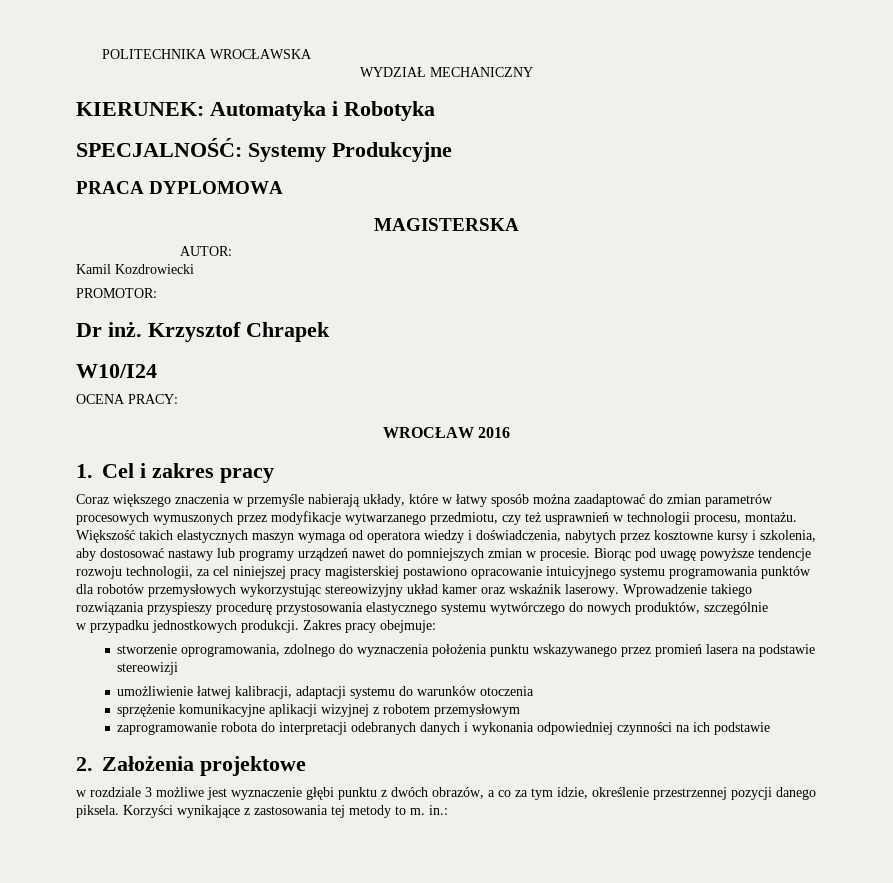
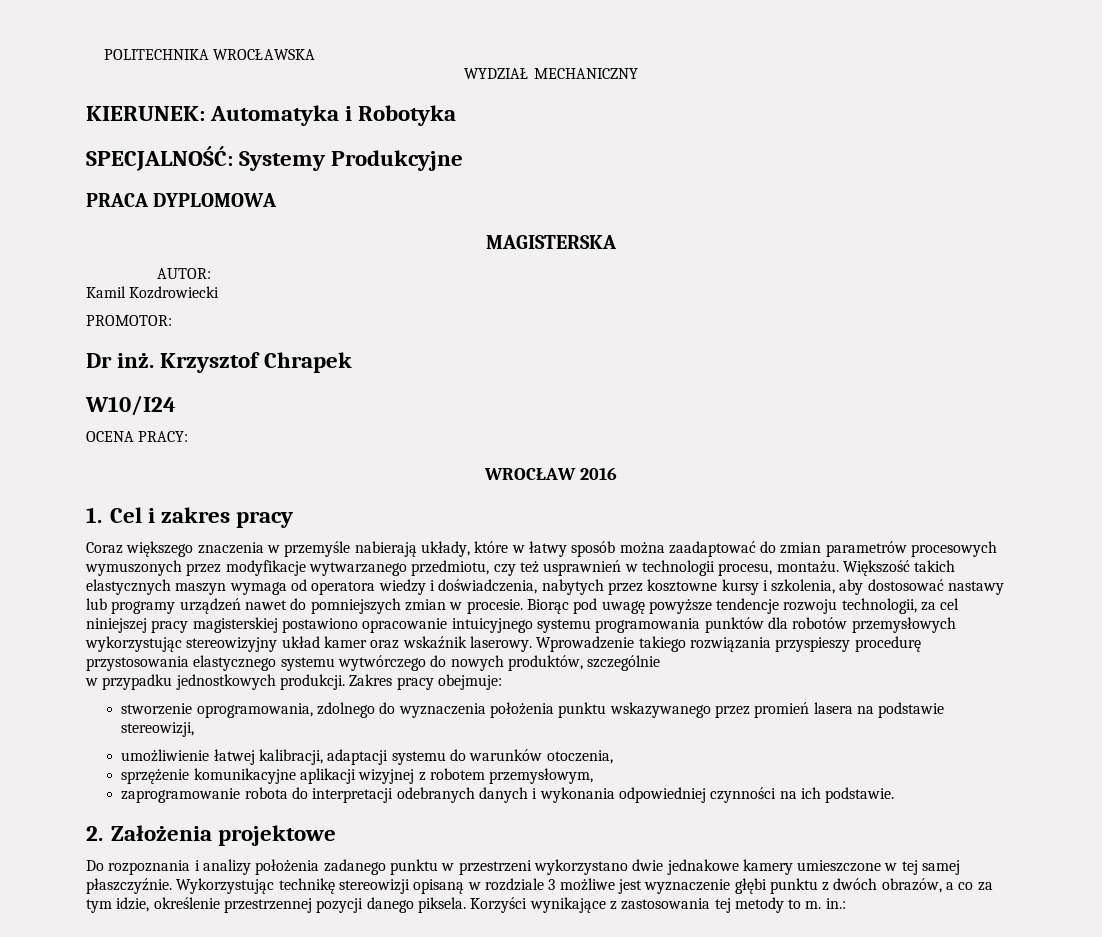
[117,662,179,675] stereowizji -> [121,722,195,737] stereowizji,
[480,686,535,696] otoczenia -> [546,750,613,764] otoczenia,
[434,704,521,717] przemysłowym -> [489,768,594,784] przemysłowym,
[714,722,771,735] podstawie -> [825,787,895,803] podstawie.
(307, 766) none -> [86,859,961,875] [86,878,465,894] Do rozpoznania i analizy położenia zadanego punktu w przestrzeni wykorzystano dwie jednakowe kamery umieszczone w tej samej płaszczyźnie. Wykorzystując technikę stereowizji opisaną

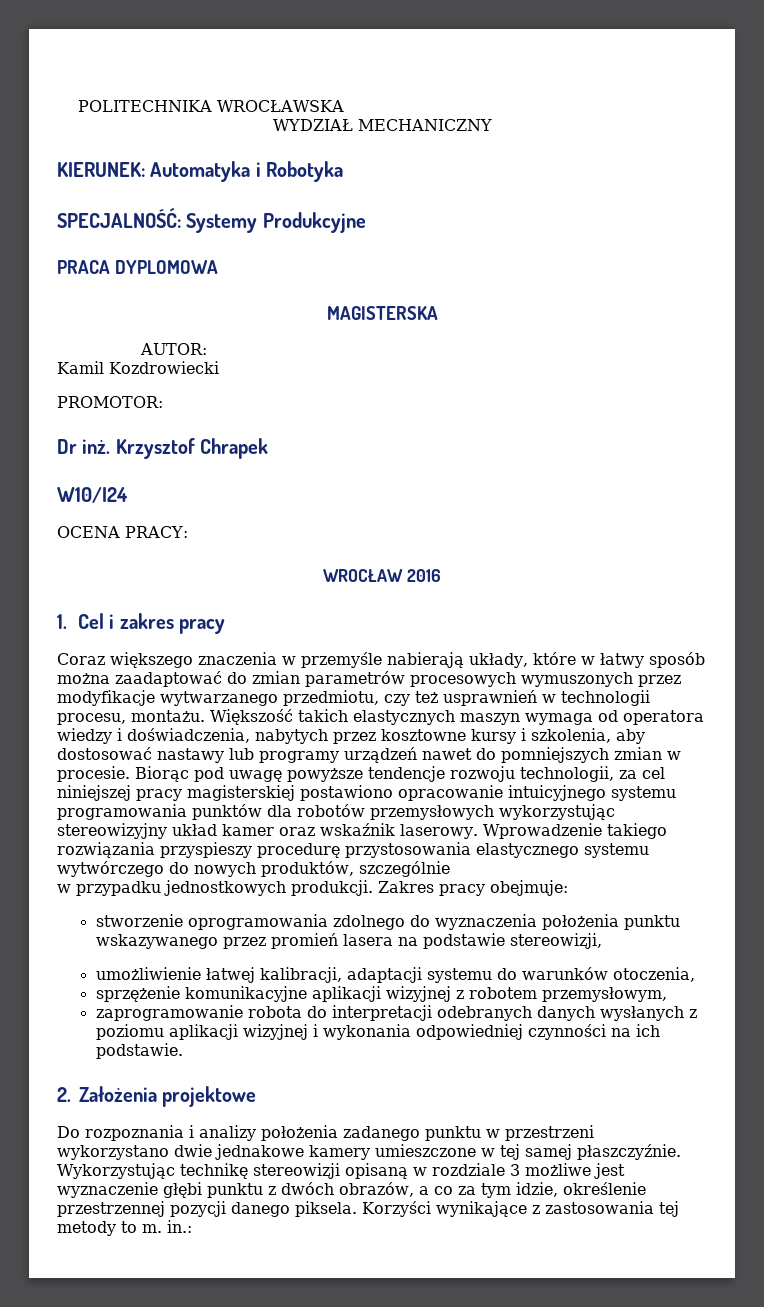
[196,703,313,718] oprogramowania, -> [187,914,328,930] oprogramowania
(529, 795) none -> [599,1006,697,1021] [95,1024,308,1040] wysłanych z poziomu aplikacji wizyjnej

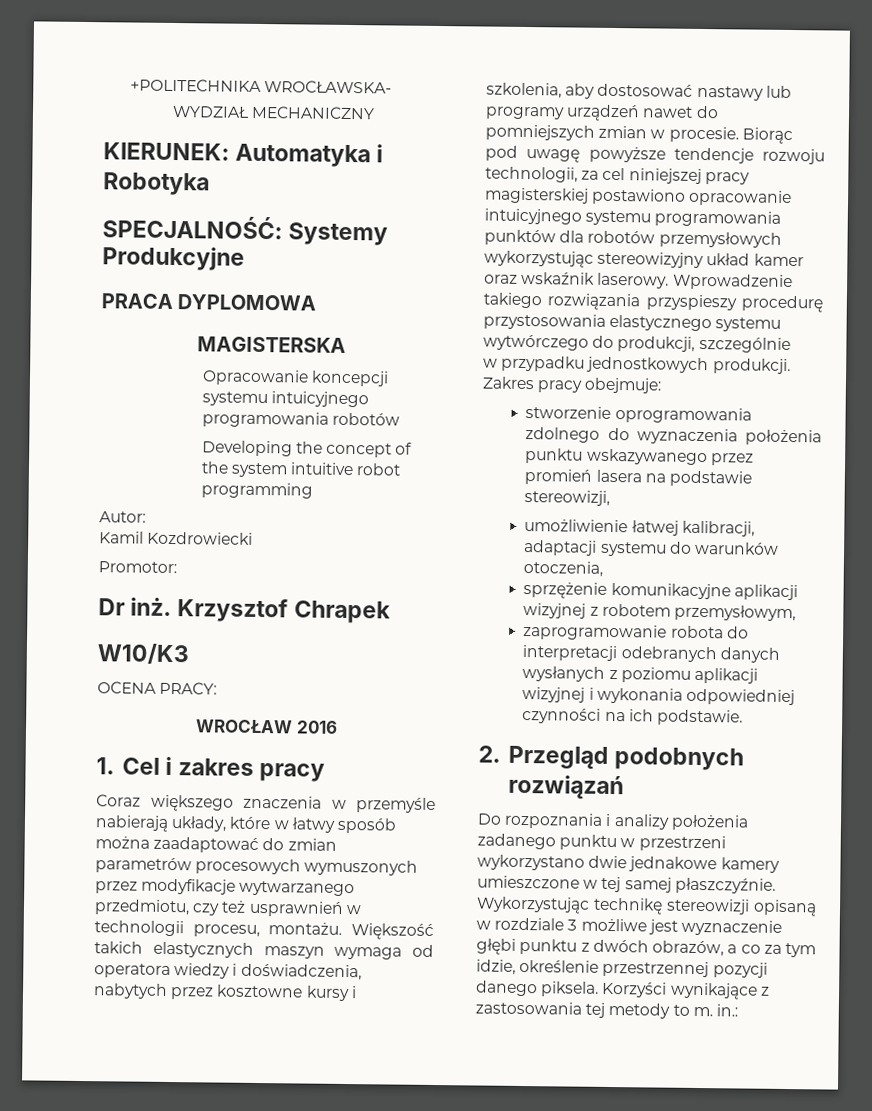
[78,100,345,112] POLITECHNIKA WROCŁAWSKA -> [130,78,393,94] +POLITECHNIKA WROCŁAWSKA-
[140,343,208,355] AUTOR: -> [201,369,389,387] [201,391,369,408] [201,411,400,428] [201,440,413,458] [200,461,402,478] [200,482,313,499] [99,511,146,523] Opracowanie koncepcji systemu intuicyjnego programowania robotów // Developing the concept of the system intuitive robot programming // Autor:
[57,396,163,408] PROMOTOR: -> [98,561,177,574] Promotor:
[57,487,128,503] W10/I24 -> [97,643,189,666] W10/K3
[194,861,354,877] nowych produktów, -> [617,336,696,352] produkcji,
[79,1086,257,1107] Założenia projektowe -> [507,745,744,771] [507,774,624,800] Przegląd podobnych rozwiązań

